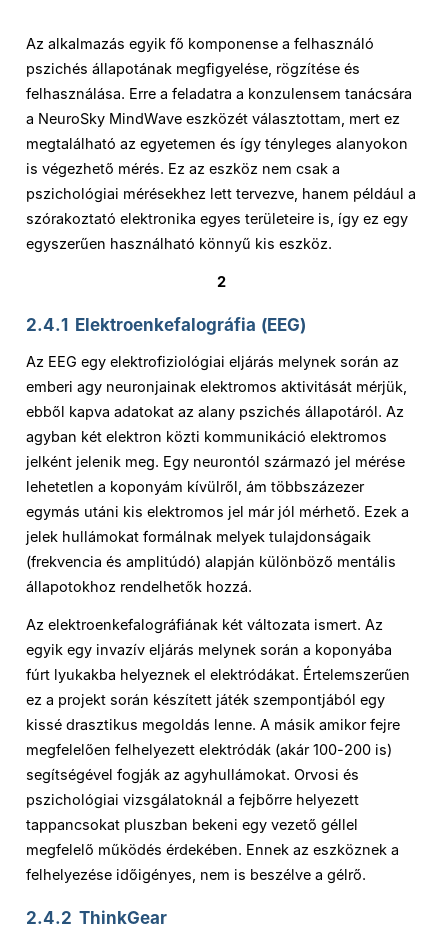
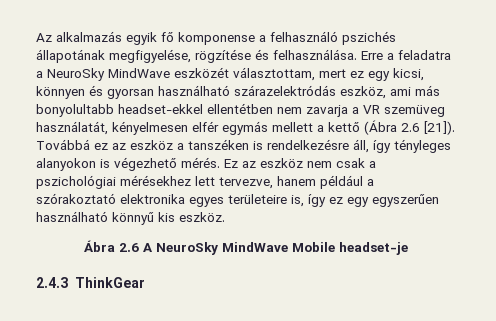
[248,87,412,100] [26,116,34,125] konzulensem tanácsára a -> (43, 74) none
[26,137,236,153] megtalálható az egyetemen és -> [368,68,424,81] [36,85,440,99] [36,103,445,117] [36,120,455,135] [36,139,369,153] egy kicsi, könnyen és gyorsan használható szárazelektródás eszköz, ami más bonyolultabb headset-ekkel ellentétben nem zavarja a VR szemüveg használatát, kényelmesen elfér egymás mellett a kettő (Ábra 2.6 [21]). Továbbá ez az eszköz a tanszéken is rendelkezésre áll,
[216,276,226,287] [26,317,306,335] [26,355,399,371] [26,380,407,396] [26,405,404,420] [26,430,387,446] [25,455,405,471] [26,480,365,495] [26,505,409,521] [25,530,371,546] [26,555,396,570] [26,580,252,595] [26,618,383,634] [26,643,392,659] [26,665,410,683] [26,693,385,709] [26,718,400,734] [26,743,392,759] [26,768,359,784] [26,793,359,809] [26,818,358,834] [26,843,399,859] [26,868,366,884] [26,911,72,924] 2 // 2.4.1 Elektroenkefalográfia (EEG) // Az EEG egy elektrofiziológiai eljárás melynek során az emberi agy neuronjainak elektromos aktivitását mérjük, ebből kapva adatokat az alany pszichés állapotáról. Az agyban két elektron közti kommunikáció elektromos jelként jelenik meg. Egy neurontól származó jel mérése lehetetlen a koponyám kívülről, ám többszázezer egymás utáni kis elektromos jel már jól mérhető. Ezek a jelek hullámokat formálnak melyek tulajdonságaik (frekvencia és amplitúdó) alapján különböző mentális állapotokhoz rendelhetők hozzá. // Az elektroenkefalográfiának két változata ismert. Az egyik egy invazív eljárás melynek során a koponyába fúrt lyukakba helyeznek el elektródákat. Értelemszerűen ez a projekt során készített játék szempontjából egy kissé drasztikus megoldás lenne. A másik amikor fejre megfelelően felhelyezett elektródák (akár 100-200 is) segítségével fogják az agyhullámokat. Orvosi és pszichológiai vizsgálatoknál a fejbőrre helyezett tappancsokat pluszban bekeni egy vezető géllel megfelelő működés érdekében. Ennek az eszköznek a felhelyezése időigényes, nem is beszélve a gélrő. // 2.4.2 -> [84,240,408,255] [36,277,68,288] Ábra 2.6 A NeuroSky MindWave Mobile headset-je // 2.4.3

